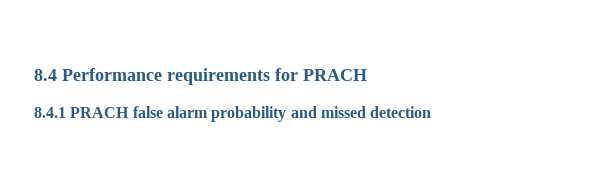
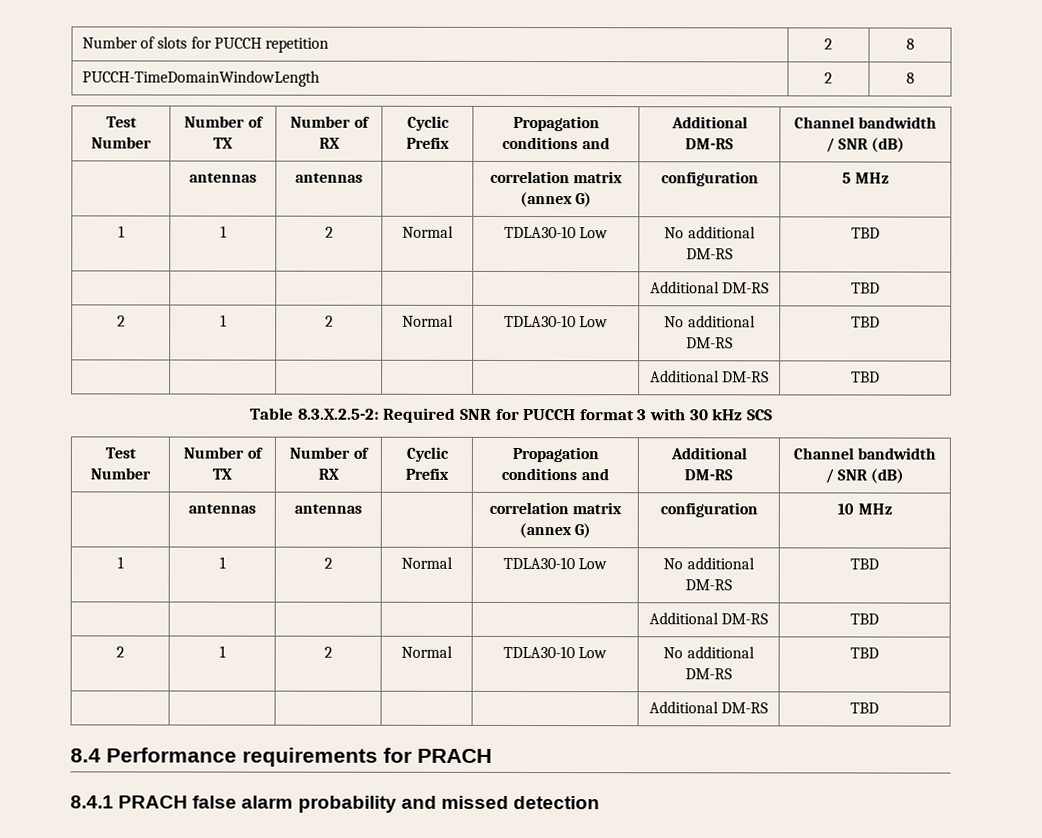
(34, 75) none -> [82,36,329,53] [824,38,833,50] [905,38,915,50] [82,70,321,87] [824,72,833,84] [905,72,915,84] [105,116,137,128] [91,136,152,149] [184,115,264,128] [213,137,233,149] [290,115,370,128] [318,137,340,149] [406,115,450,131] [406,136,450,149] [512,115,600,132] [502,136,610,150] [670,116,748,129] [685,138,734,150] [793,116,938,129] [825,137,906,153] [189,172,257,183] [295,172,363,183] [489,170,624,184] [519,191,593,208] [660,171,759,187] [842,172,889,184] [117,225,125,238] [219,225,227,238] [324,226,334,238] [402,225,454,238] [503,225,609,239] [664,226,756,239] [686,248,733,260] [851,227,880,239] [649,281,770,294] [851,282,880,294] [116,315,126,327] [219,314,227,327] [324,315,334,327] [402,314,454,327] [503,314,609,328] [664,315,756,328] [686,337,733,349] [851,316,880,328] [649,370,770,383] [851,371,880,383] [249,407,773,423] [104,447,136,459] [90,467,151,480] [183,446,263,459] [212,468,232,480] [289,446,369,459] [317,468,339,480] [405,446,449,462] [405,467,449,480] [511,446,599,463] [501,467,609,481] [669,447,747,460] [684,469,733,481] [792,447,937,460] [824,468,905,484] [188,503,256,514] [294,503,362,514] [488,501,623,515] [518,522,592,539] [659,502,758,518] [837,503,892,515] [116,556,124,569] [218,556,226,569] [323,557,333,569] [401,556,453,569] [502,556,608,570] [663,557,755,570] [685,579,732,591] [850,558,879,570] [648,612,769,625] [850,613,879,625] [115,646,125,658] [218,645,226,658] [323,646,333,658] [401,645,453,658] [502,645,608,659] [663,646,755,659] [685,668,732,680] [850,647,879,659] [648,701,769,714] [850,702,879,714] Number of slots for PUCCH repetition | 2 | 8 // PUCCH-TimeDomainWindowLength | 2 | 8 // Test Number | Number of TX | Number of RX | Cyclic Prefix | Propagation conditions and | Additional DM-RS | Channel bandwidth / SNR (dB) // | antennas | antennas | | correlation matrix (annex G) | configuration | 5 MHz // 1 | 1 | 2 | Normal | TDLA30-10 Low | No additional DM-RS | TBD // | | | | | Additional DM-RS | TBD // 2 | 1 | 2 | Normal | TDLA30-10 Low | No additional DM-RS | TBD // | | | | | Additional DM-RS | TBD // Table 8.3.X.2.5-2: Required SNR for PUCCH format 3 with 30 kHz SCS // Test Number | Number of TX | Number of RX | Cyclic Prefix | Propagation conditions and | Additional DM-RS | Channel bandwidth / SNR (dB) // | antennas | antennas | | correlation matrix (annex G) | configuration | 10 MHz // 1 | 1 | 2 | Normal | TDLA30-10 Low | No additional DM-RS | TBD // | | | | | Additional DM-RS | TBD // 2 | 1 | 2 | Normal | TDLA30-10 Low | No additional DM-RS | TBD // | | | | | Additional DM-RS | TBD //

